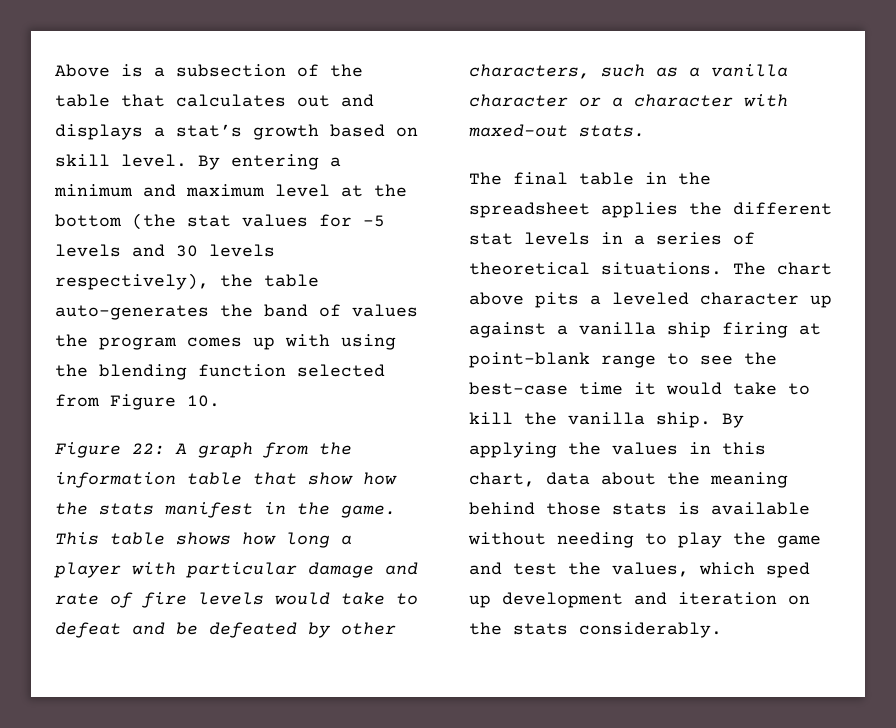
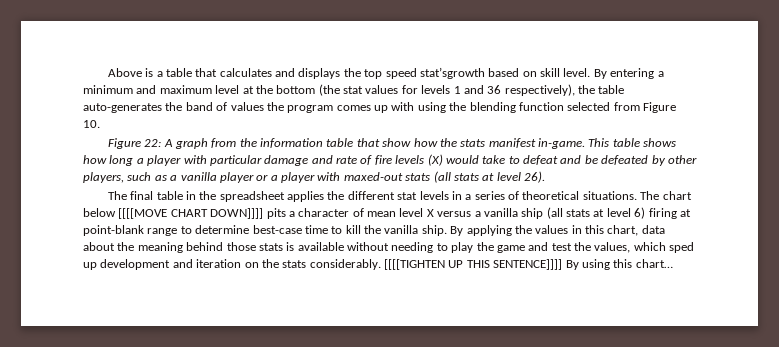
[176,64,363,77] subsection of the -> (163, 74) none
[297,95,330,107] out -> (272, 72) none
[154,124,319,140] a stat’s growth -> [343,67,485,79] the top speed stat’sgrowth
[363,215,385,227] [55,244,275,257] -5 levels and 30 levels -> [421,85,502,94] levels 1 and 36
[264,502,396,518] in the game. -> [538,138,586,149] in-game.
(264, 598) none -> [427,154,443,166] (X)
[469,64,590,79] characters, -> [83,172,124,183] players,
[469,94,568,107] character -> [219,172,254,183] player
[634,94,733,107] character -> [281,172,315,183] player
[579,125,645,137] stats. -> [405,171,545,183] stats (all stats at level 26).
[469,292,832,308] [469,322,711,338] above pits a leveled character up against a vanilla ship -> [83,207,646,219] below [[[[MOVE CHART DOWN]]]] pits a character of mean level X versus a vanilla ship (all stats at level 6)
[700,352,777,365] [469,382,777,395] see the best-case time it would take -> [195,225,328,234] determine best-case time
(722, 630) none -> [384,259,673,270] [[[[TIGHTEN UP THIS SENTENCE]]]] By using this chart…

